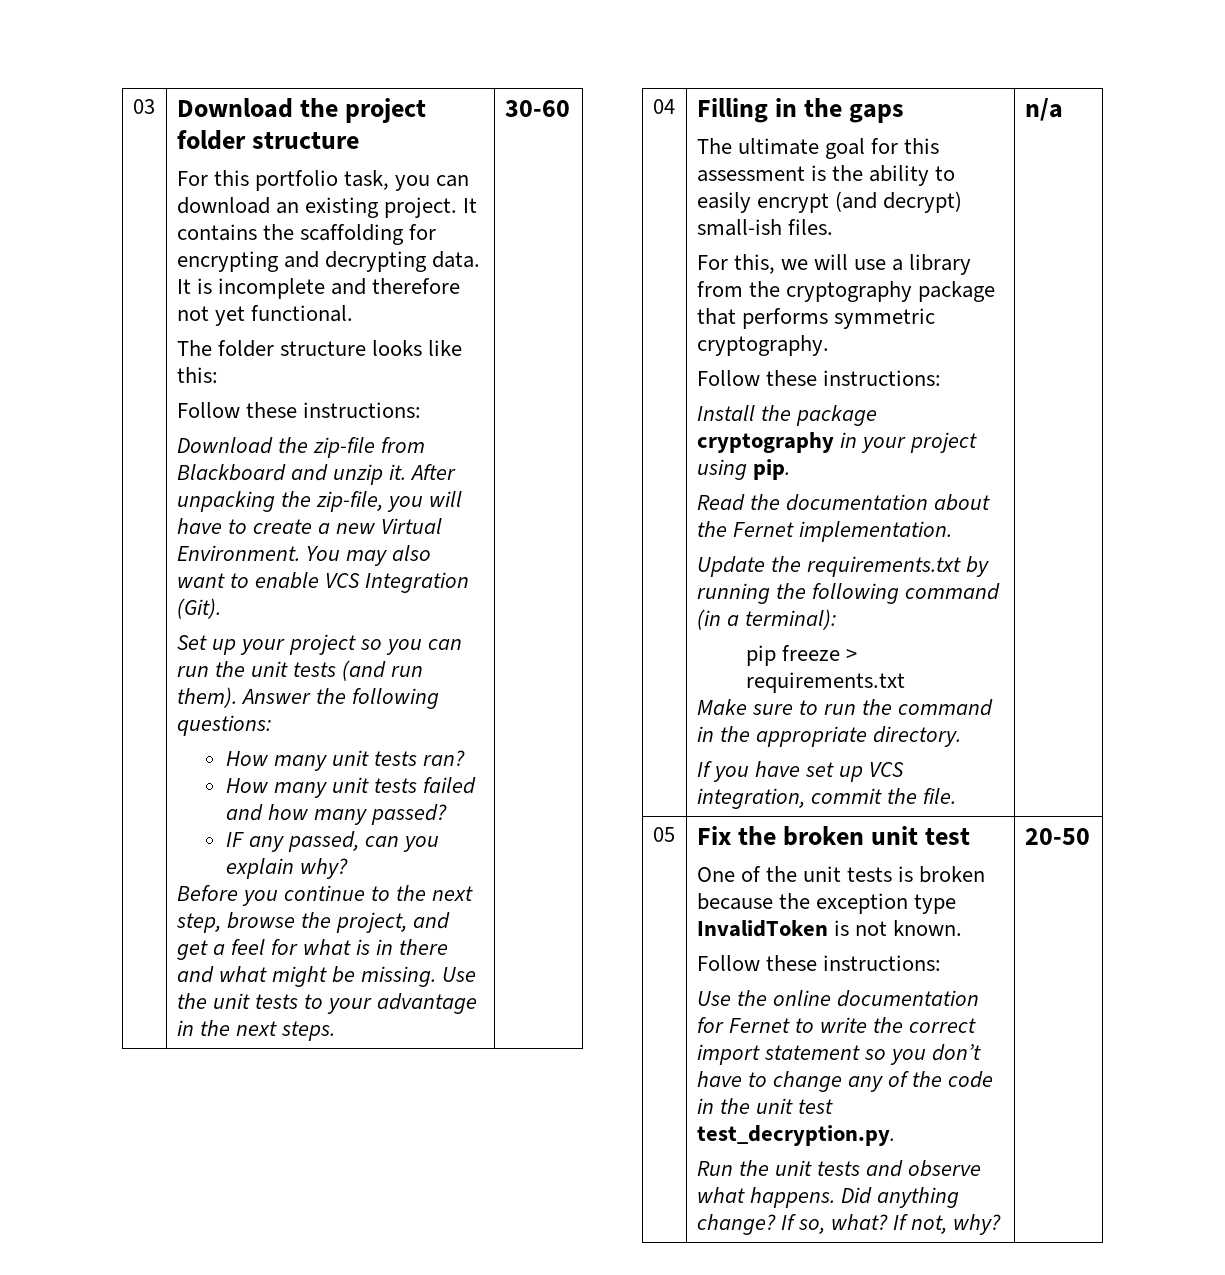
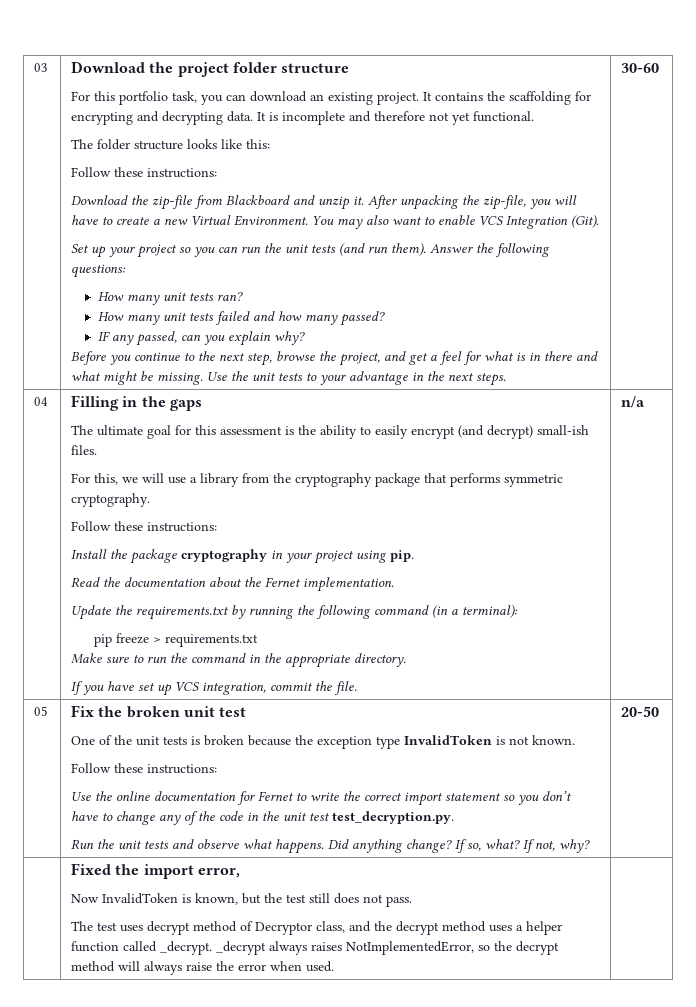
(1090, 836) none -> [71,863,240,879] [71,893,413,907] [71,921,563,935] [71,941,560,955] [71,961,335,975] // | Fixed the import error, // Now InvalidToken is known, but the test still does not pass. // The test uses decrypt method of Decryptor class, and the decrypt method uses a helper function called _decrypt. _decrypt always raises NotImplementedError, so the decrypt method will always raise the error when used. |

